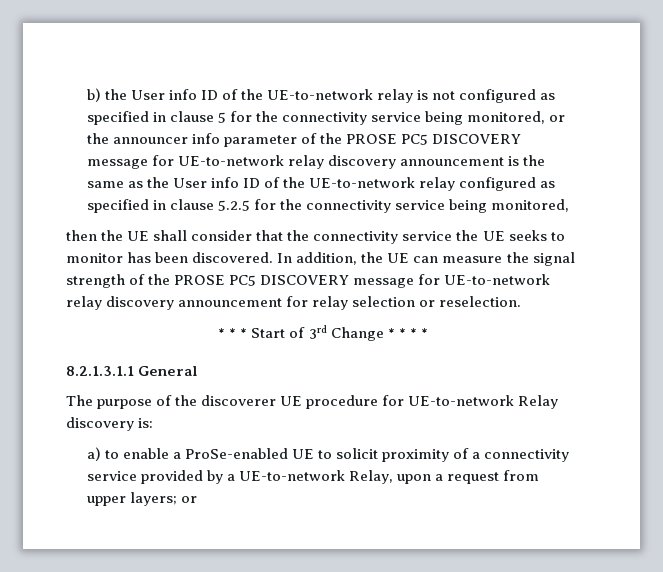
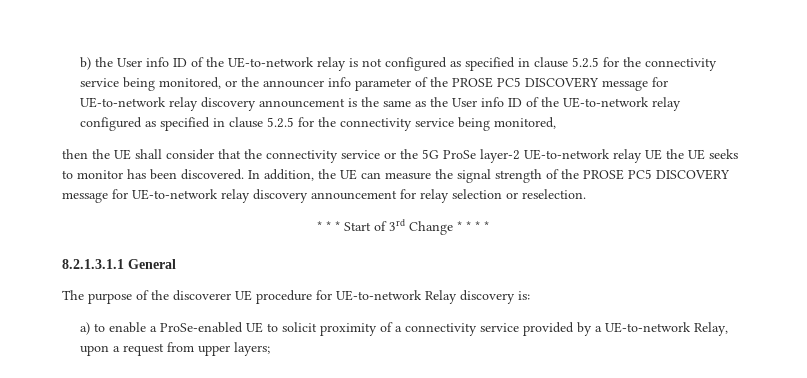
[217,112,226,123] 5 -> [572,57,600,68] 5.2.5
(453, 236) none -> [384,149,662,163] or the 5G ProSe layer-2 UE-to-network relay UE
[180,496,197,503] or -> (271, 349) none

